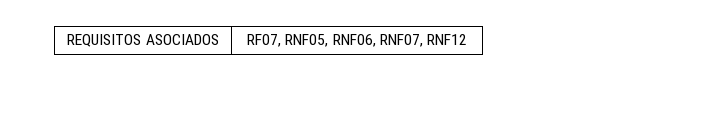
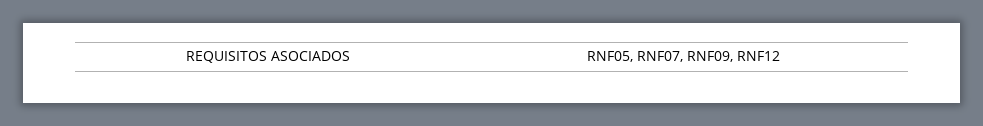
[247,34,423,47] RF07, RNF05, RNF06, RNF07, -> [587,51,733,62] RNF05, RNF07, RNF09,

